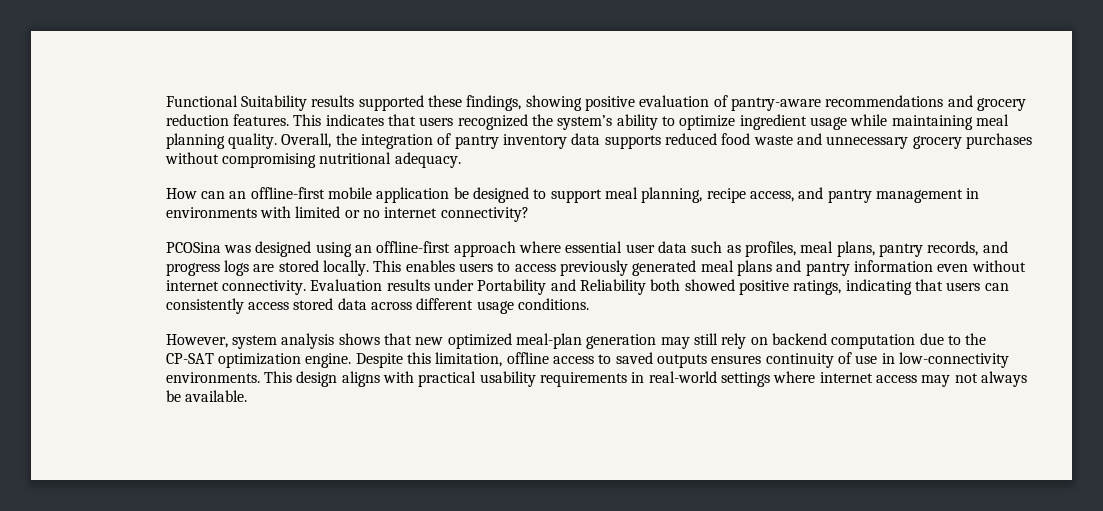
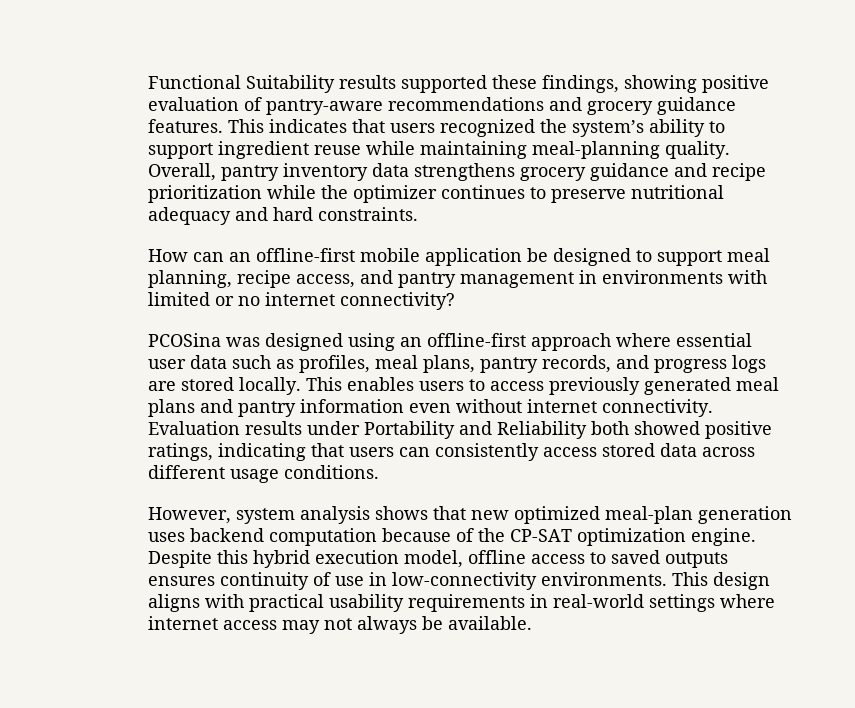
[165,114,229,126] reduction -> [657,97,737,115] guidance
[679,114,1009,130] [165,133,1032,149] [164,152,461,168] optimize ingredient usage while maintaining meal planning quality. Overall, the integration of pantry inventory data supports reduced food waste and unnecessary grocery purchases without compromising nutritional adequacy. -> [148,141,731,159] [148,163,767,181] [148,185,725,203] [148,207,419,225] support ingredient reuse while maintaining meal-planning quality. Overall, pantry inventory data strengthens grocery guidance and recipe prioritization while the optimizer continues to preserve nutritional adequacy and hard constraints.
[660,333,961,349] may still rely on backend computation due to -> [148,528,475,546] uses backend computation because of
[435,352,503,367] limitation, -> [253,550,464,568] hybrid execution model,

